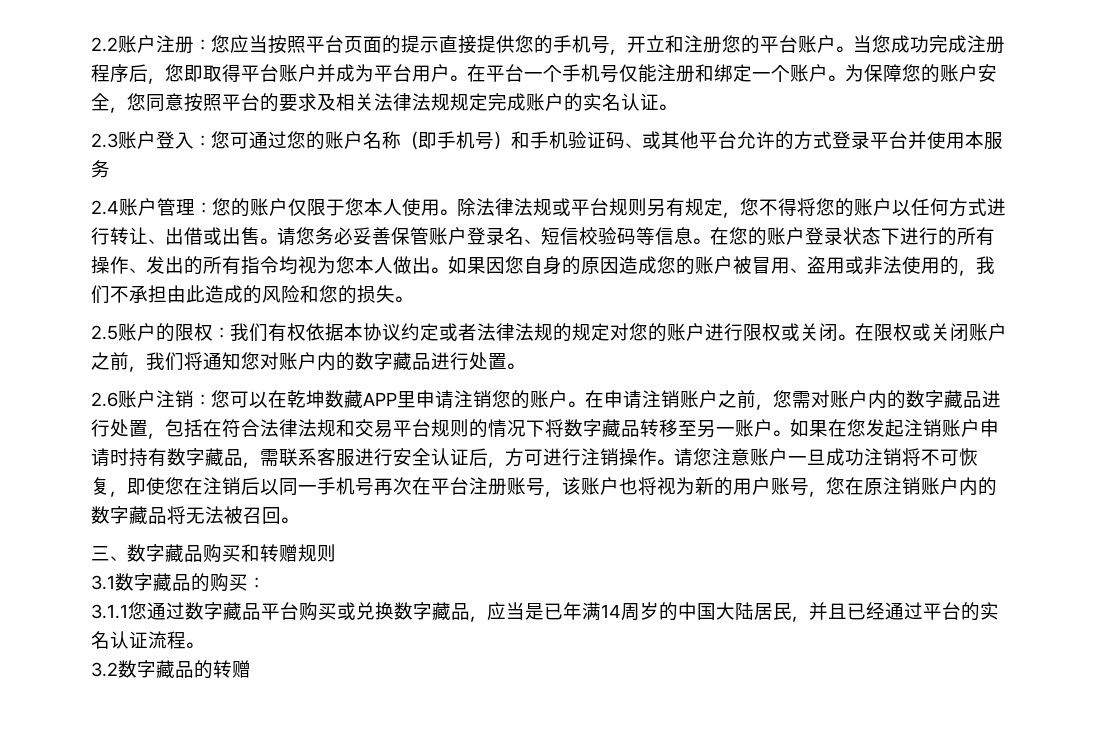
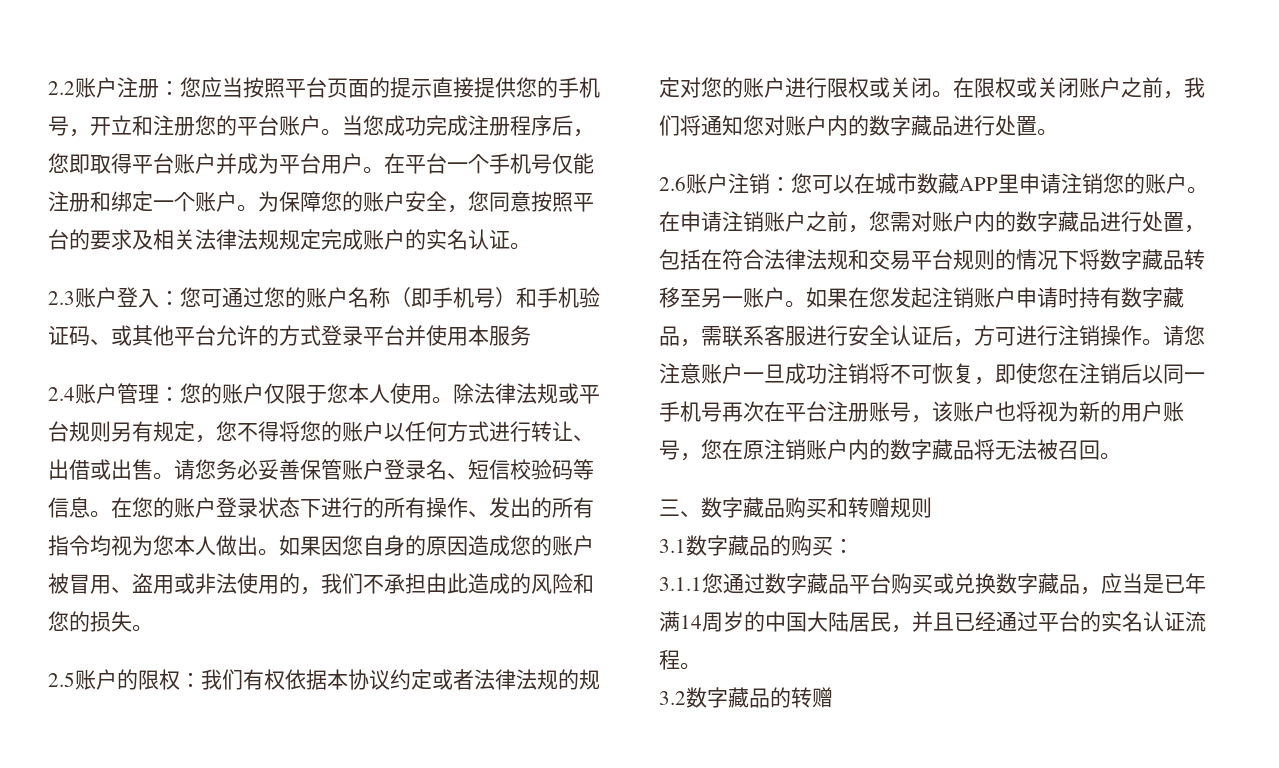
[287,390,325,408] 乾坤 -> [875,173,917,194] 城市

